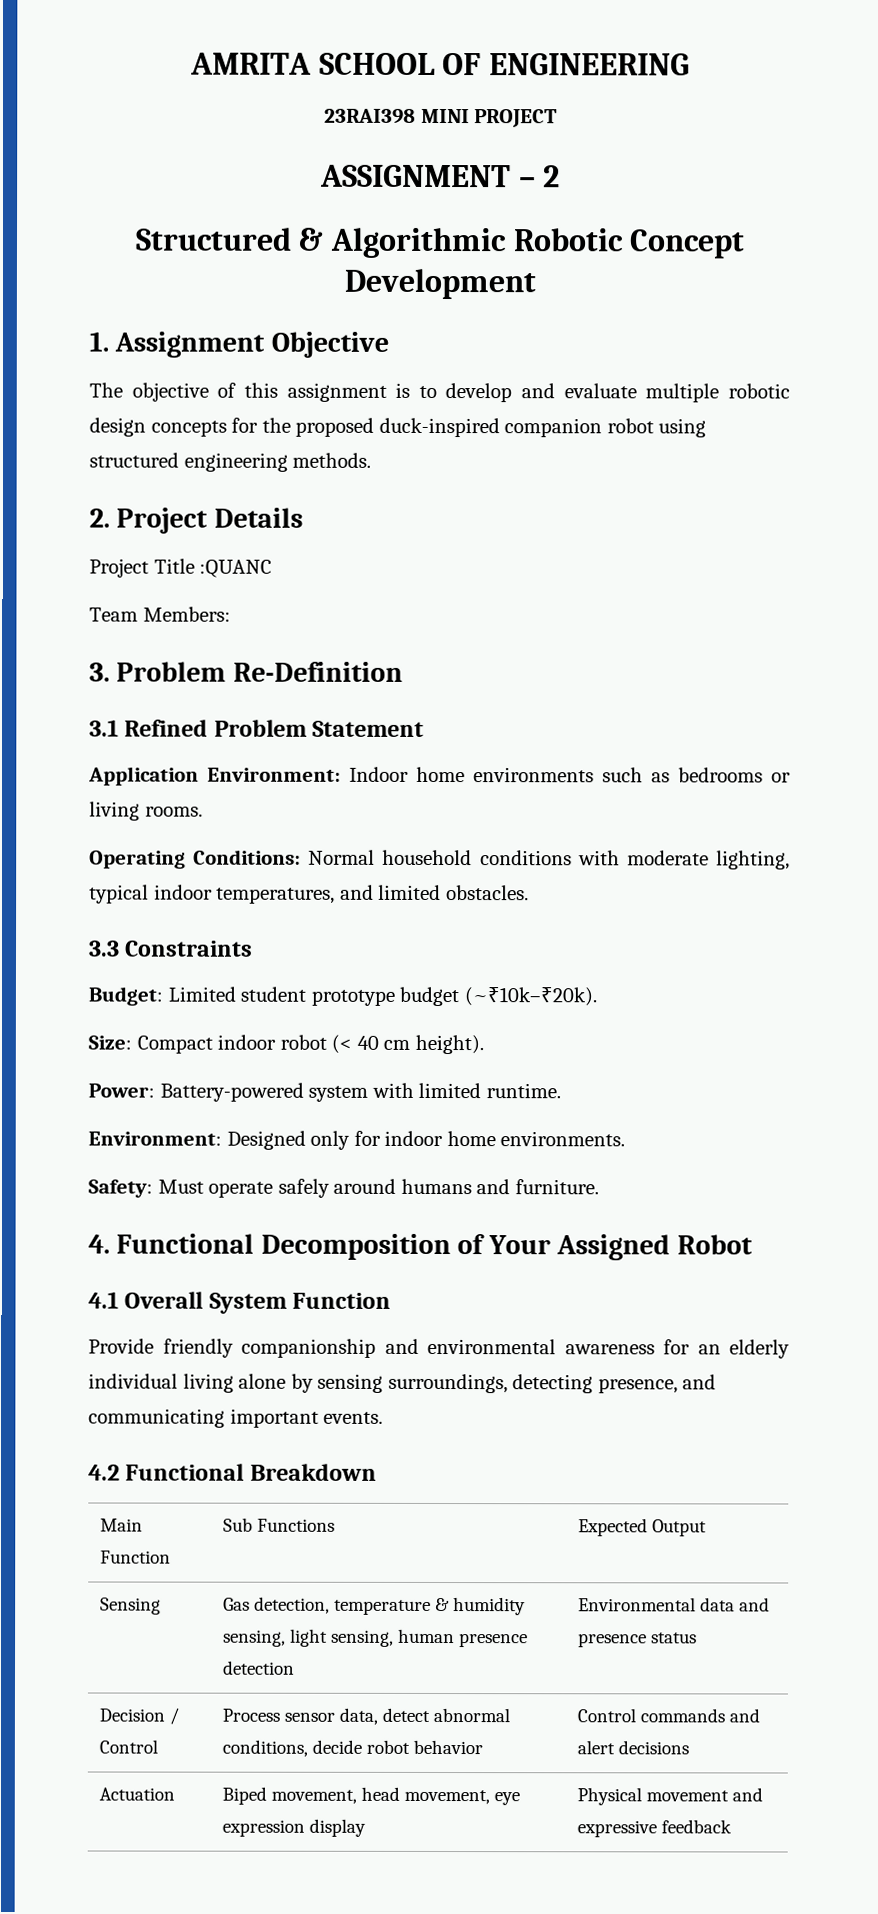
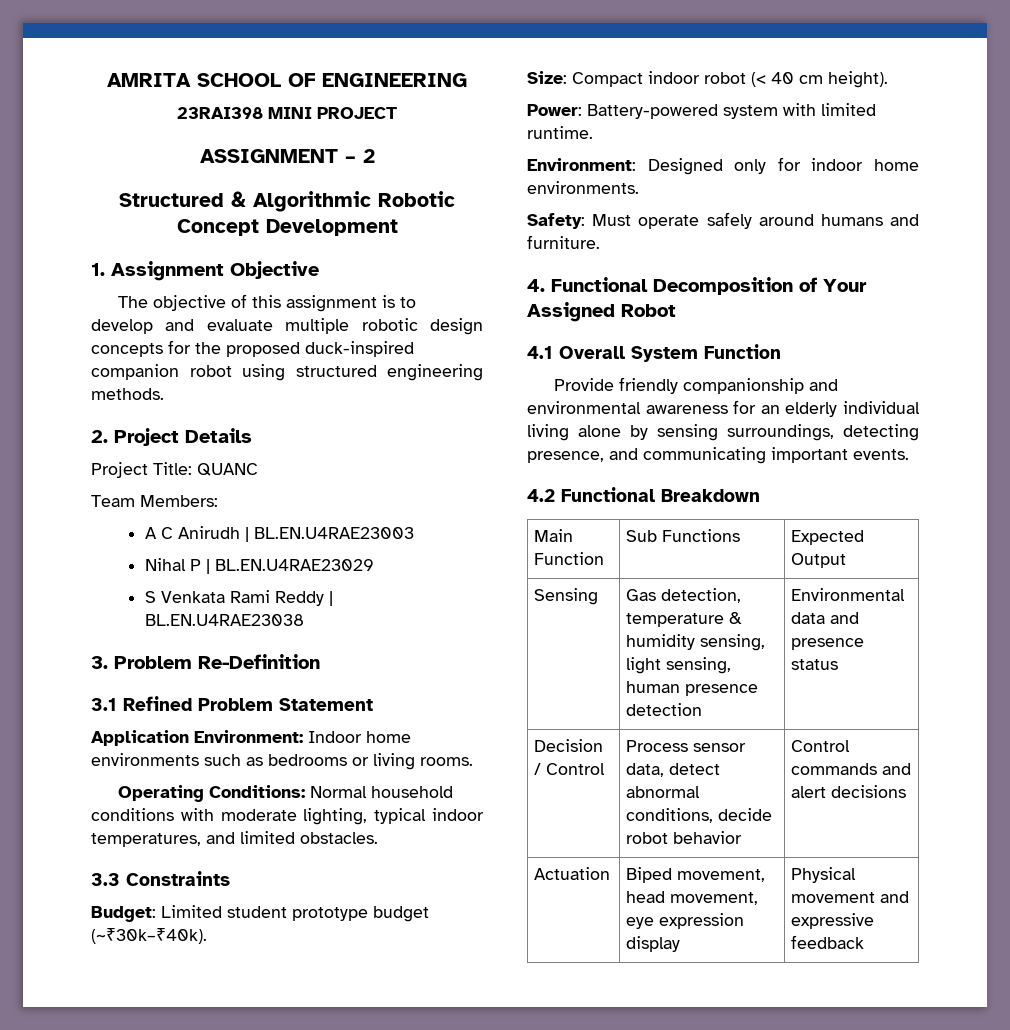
[153,558,273,578] Title :QUANC -> [153,462,258,476] Title: QUANC
(231, 614) none -> [145,526,415,542] [145,558,375,574] [145,590,334,606] [145,614,305,626] // A C Anirudh | BL.EN.U4RAE23003 // Nihal P | BL.EN.U4RAE23029 // S Venkata Rami Reddy | BL.EN.U4RAE23038
[463,987,597,1007] (~₹10k–₹20k). -> [91,928,207,944] (~₹30k–₹40k).

